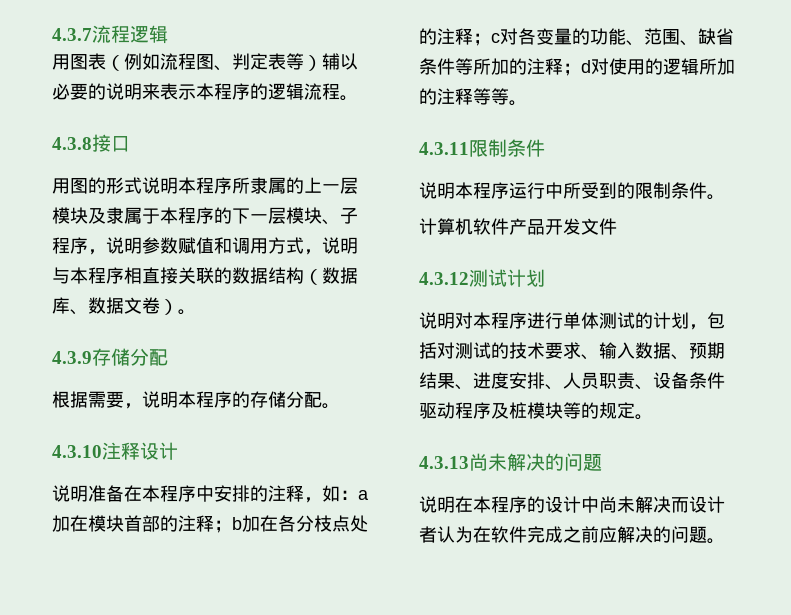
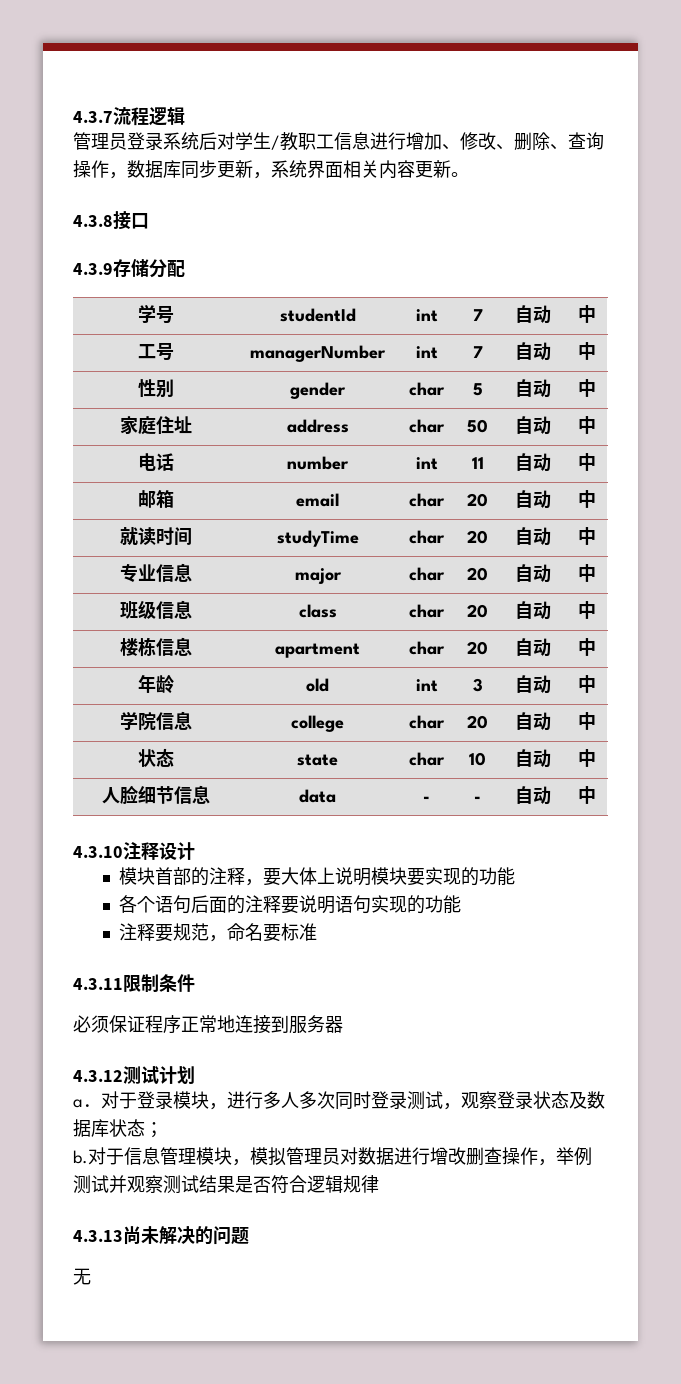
[52,53,358,71] [52,83,358,101] [52,134,130,152] [52,177,358,194] [52,207,358,225] [52,237,358,255] [52,267,358,285] [52,297,196,315] [52,348,168,366] [52,391,340,409] [52,442,178,460] [52,485,369,503] [52,515,368,533] [419,28,734,46] [419,58,735,76] [419,88,527,106] [419,139,545,157] [419,182,725,200] [419,218,617,235] [419,269,545,287] [419,312,725,330] [419,342,725,360] [419,372,725,390] [419,402,653,420] 用图表（例如流程图、判定表等）辅以必要的说明来表示本程序的逻辑流程。 // 4.3.8接口 // 用图的形式说明本程序所隶属的上一层模块及隶属于本程序的下一层模块、子程序，说明参数赋值和调用方式，说明与本程序相直接关联的数据结构（数据库、数据文卷）。 // 4.3.9存储分配 // 根据需要，说明本程序的存储分配。 // 4.3.10注释设计 // 说明准备在本程序中安排的注释，如：a加在模块首部的注释；b加在各分枝点处的注释；c对各变量的功能、范围、缺省条件等所加的注释；d对使用的逻辑所加的注释等等。 // 4.3.11限制条件 // 说明本程序运行中所受到的限制条件。 // 计算机软件产品开发文件 // 4.3.12测试计划 // 说明对本程序进行单体测试的计划，包括对测试的技术要求、输入数据、预期结果、进度安排、人员职责、设备条件驱动程序及桩模块等的规定。 -> [73,132,604,151] [73,160,469,179] [73,211,149,230] [73,259,185,278] [137,304,174,323] [279,308,356,322] [415,309,438,322] [472,309,483,321] [514,305,551,324] [577,305,596,323] [137,343,174,360] [250,345,386,362] [415,346,438,359] [472,346,483,358] [514,342,551,361] [577,342,596,360] [137,379,174,398] [290,382,346,399] [409,382,445,396] [472,383,483,396] [514,379,551,398] [577,379,596,397] [119,416,192,435] [286,419,349,433] [409,419,445,433] [467,419,488,433] [514,416,551,435] [577,416,596,434] [137,453,174,471] [287,456,349,470] [415,457,438,470] [471,457,484,469] [514,453,551,472] [577,453,596,471] [137,490,174,508] [296,493,339,507] [409,493,445,507] [467,493,488,507] [514,490,551,509] [577,490,596,508] [119,527,192,546] [276,530,359,547] [409,530,445,544] [467,530,488,544] [514,527,551,546] [577,527,596,545] [119,563,192,583] [294,568,342,584] [409,567,445,581] [467,567,488,581] [514,564,551,583] [577,564,596,582] [119,600,192,619] [298,604,337,618] [409,604,445,618] [467,604,488,618] [514,601,551,620] [577,601,596,619] [119,637,192,657] [275,643,360,658] [409,641,445,655] [467,641,488,655] [514,638,551,657] [577,638,596,656] [137,674,174,694] [306,678,329,692] [415,679,438,692] [472,678,483,692] [514,675,551,694] [577,675,596,693] [119,711,192,731] [291,715,344,732] [409,715,445,729] [467,715,488,729] [514,712,551,731] [577,712,596,730] [137,748,174,767] [297,754,338,766] [409,752,445,766] [469,752,486,766] [514,749,551,768] [577,749,596,767] [101,785,210,804] [299,789,336,803] [423,796,430,802] [474,796,481,802] [514,786,551,805] [577,786,596,804] [73,842,195,860] [119,867,516,886] [119,895,462,914] [119,923,318,942] [73,974,195,992] [73,1015,343,1034] [73,1066,195,1084] [73,1091,605,1110] [73,1119,163,1138] [73,1147,592,1166] [73,1175,379,1194] 管理员登录系统后对学生/教职工信息进行增加、修改、删除、查询操作，数据库同步更新，系统界面相关内容更新。 // 4.3.8接口 // 4.3.9存储分配 // 学号 | studentId | int | 7 | 自动 | 中 // 工号 | managerNumber | int | 7 | 自动 | 中 // 性别 | gender | char | 5 | 自动 | 中 // 家庭住址 | address | char | 50 | 自动 | 中 // 电话 | number | int | 11 | 自动 | 中 // 邮箱 | email | char | 20 | 自动 | 中 // 就读时间 | studyTime | char | 20 | 自动 | 中 // 专业信息 | major | char | 20 | 自动 | 中 // 班级信息 | class | char | 20 | 自动 | 中 // 楼栋信息 | apartment | char | 20 | 自动 | 中 // 年龄 | old | int | 3 | 自动 | 中 // 学院信息 | college | char | 20 | 自动 | 中 // 状态 | state | char | 10 | 自动 | 中 // 人脸细节信息 | data | - | - | 自动 | 中 // 4.3.10注释设计 // 模块首部的注释，要大体上说明模块要实现的功能 // 各个语句后面的注释要说明语句实现的功能 // 注释要规范，命名要标准 // 4.3.11限制条件 // 必须保证程序正常地连接到服务器 // 4.3.12测试计划 // a．对于登录模块，进行多人多次同时登录测试，观察登录状态及数据库状态； // b.对于信息管理模块，模拟管理员对数据进行增改删查操作，举例测试并观察测试结果是否符合逻辑规律
[419,496,725,513] [419,526,725,544] 说明在本程序的设计中尚未解决而设计者认为在软件完成之前应解决的问题。 -> [73,1268,91,1285] 无

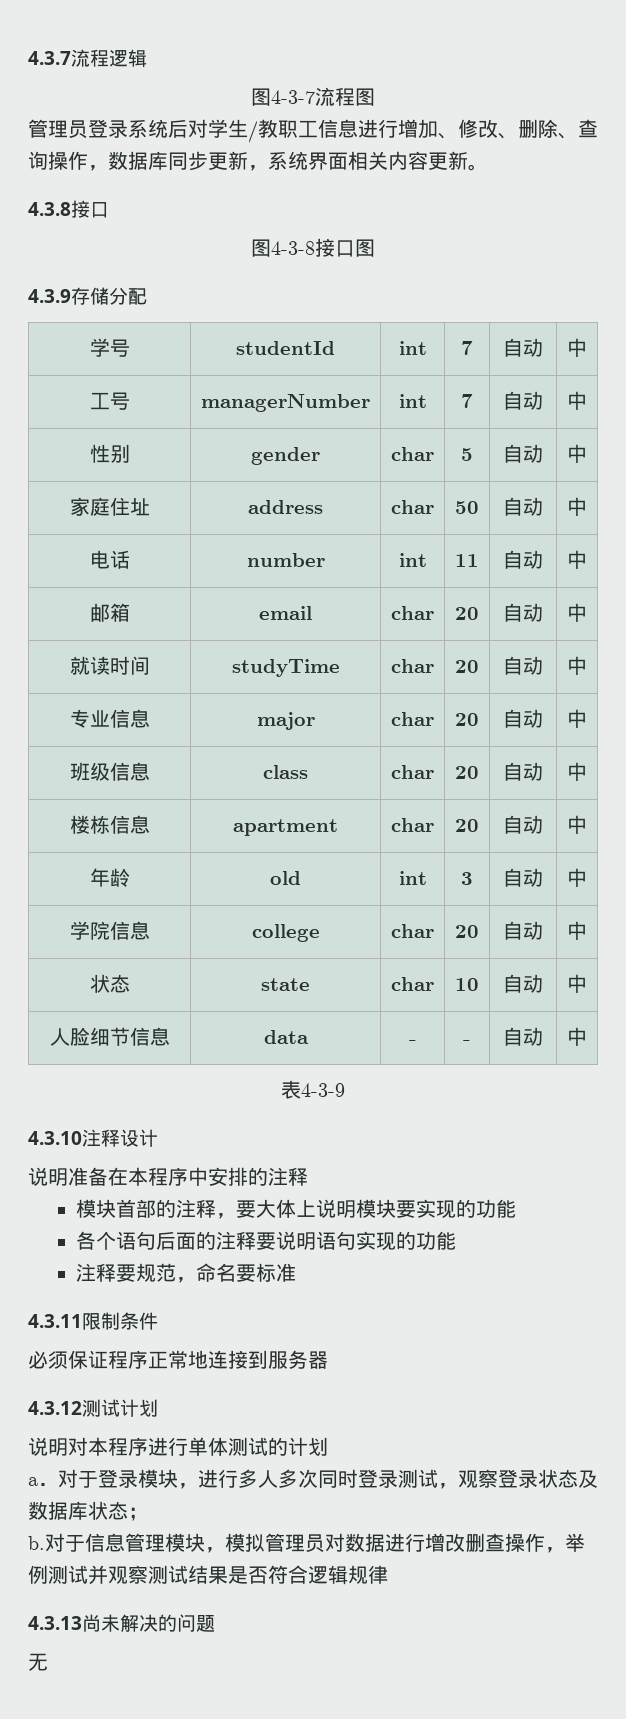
(185, 116) none -> [251,87,375,106] // 图4-3-7流程图
(149, 221) none -> [251,238,375,257] // 图4-3-8接口图
(596, 795) none -> [281,1080,345,1099] // 表4-3-9
(195, 851) none -> [28,1167,308,1186] // 说明准备在本程序中安排的注释
(195, 1075) none -> [28,1437,328,1456] // 说明对本程序进行单体测试的计划

